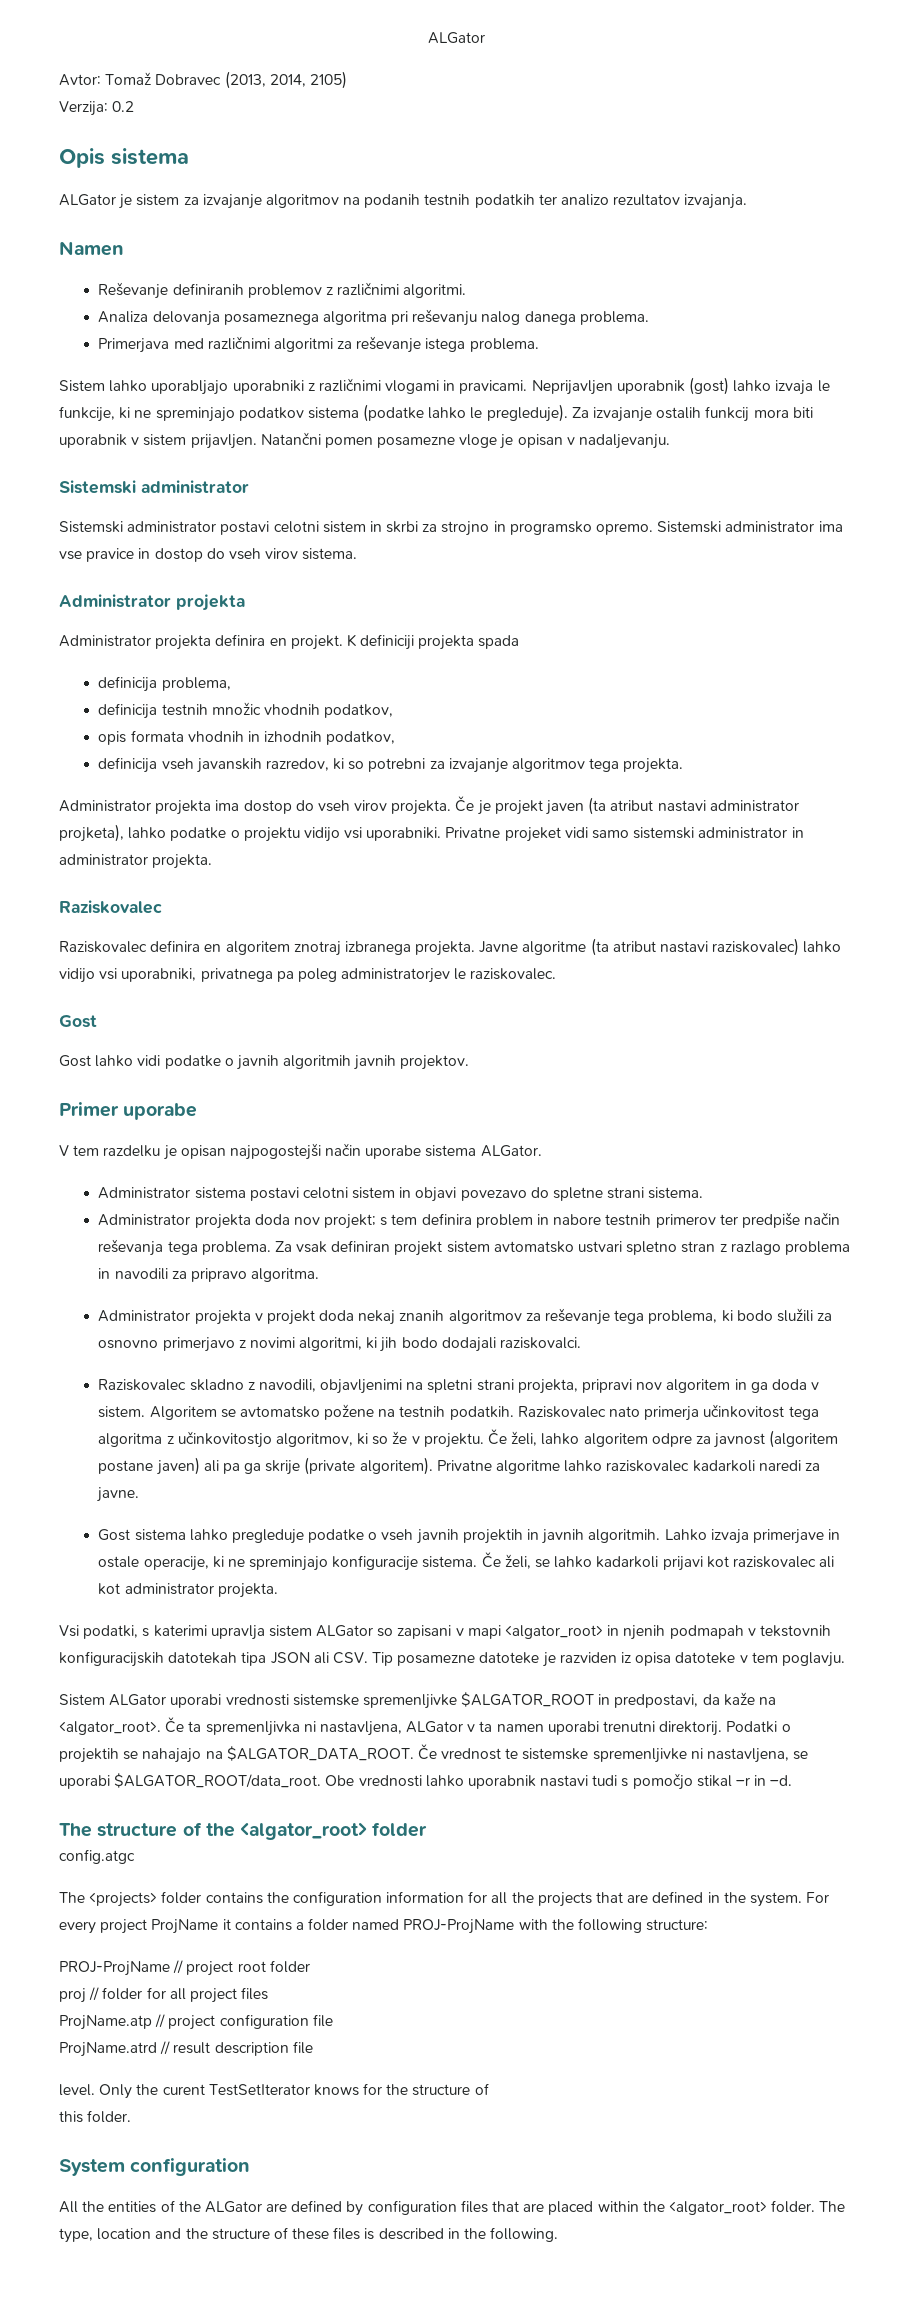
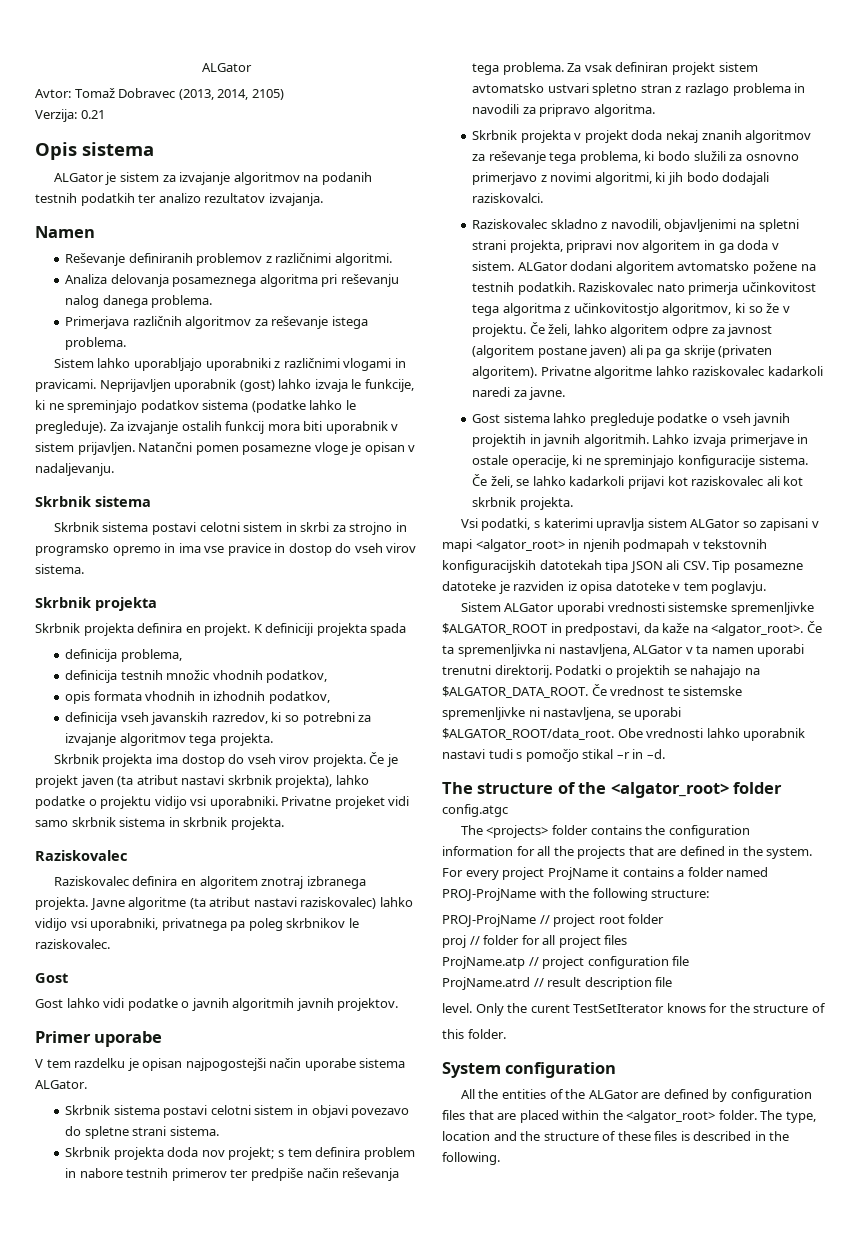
[112,101,135,112] 0.2 -> [80,110,105,119] 0.21
[173,336,333,352] med različnimi algoritmi -> [132,316,252,329] različnih algoritmov
[59,480,249,494] [59,521,217,533] Sistemski administrator // Sistemski administrator -> [35,496,151,507] [53,522,149,532] Skrbnik sistema // Skrbnik sistema
[596,521,815,535] opremo. Sistemski administrator -> [112,543,176,556] opremo in
[59,594,171,608] Administrator -> [35,597,91,608] Skrbnik
[59,635,151,647] Administrator -> [35,623,80,633] Skrbnik
[59,800,151,812] Administrator -> [53,754,99,764] Skrbnik
[709,800,799,812] [59,824,124,842] administrator projketa), -> [227,775,333,788] skrbnik projekta),
[633,827,804,839] [59,854,148,866] sistemski administrator in administrator -> [71,817,228,827] skrbnik sistema in skrbnik
[341,968,451,983] administratorjev -> [286,918,346,928] skrbnikov
[98,1187,191,1199] Administrator -> [65,1105,111,1115] Skrbnik
[98,1214,191,1226] Administrator -> [65,1147,111,1157] Skrbnik
[98,1310,191,1322] Administrator -> [472,130,518,140] Skrbnik
[149,1406,236,1420] Algoritem se -> [517,261,674,274] ALGator dodani algoritem
[304,1457,356,1475] (private -> [718,345,773,358] (privaten
[124,1583,214,1595] administrator -> [472,497,517,507] skrbnik

